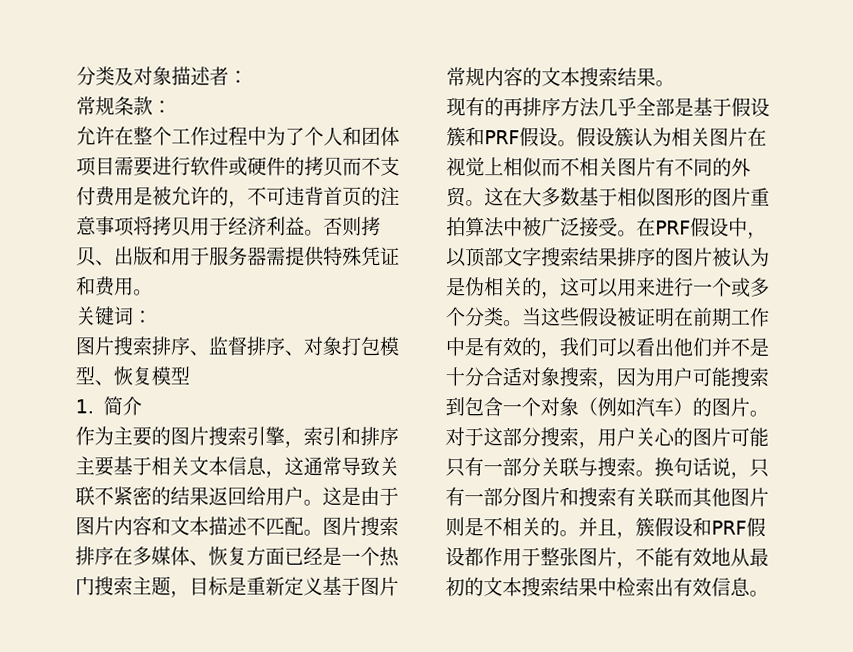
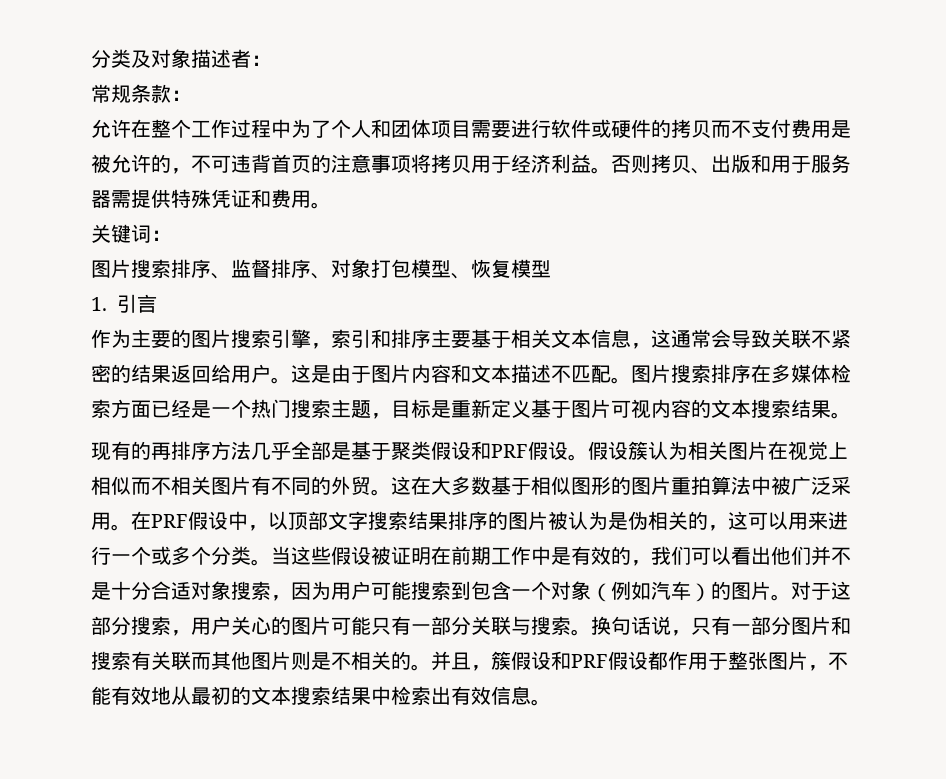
[102,396,142,416] 简介 -> [116,294,157,313] 引言
(342, 466) none -> [711,329,731,348] 会
[189,546,247,566] 、恢复 -> [831,364,851,383] [91,399,111,418] 检索
[446,67,485,87] 常规 -> [611,399,651,419] 可视
[731,97,770,117] [446,127,466,147] 假设簇 -> [391,441,471,460] 聚类假设
[579,217,618,238] 接受 -> [831,476,851,495] [91,512,111,530] 采用

